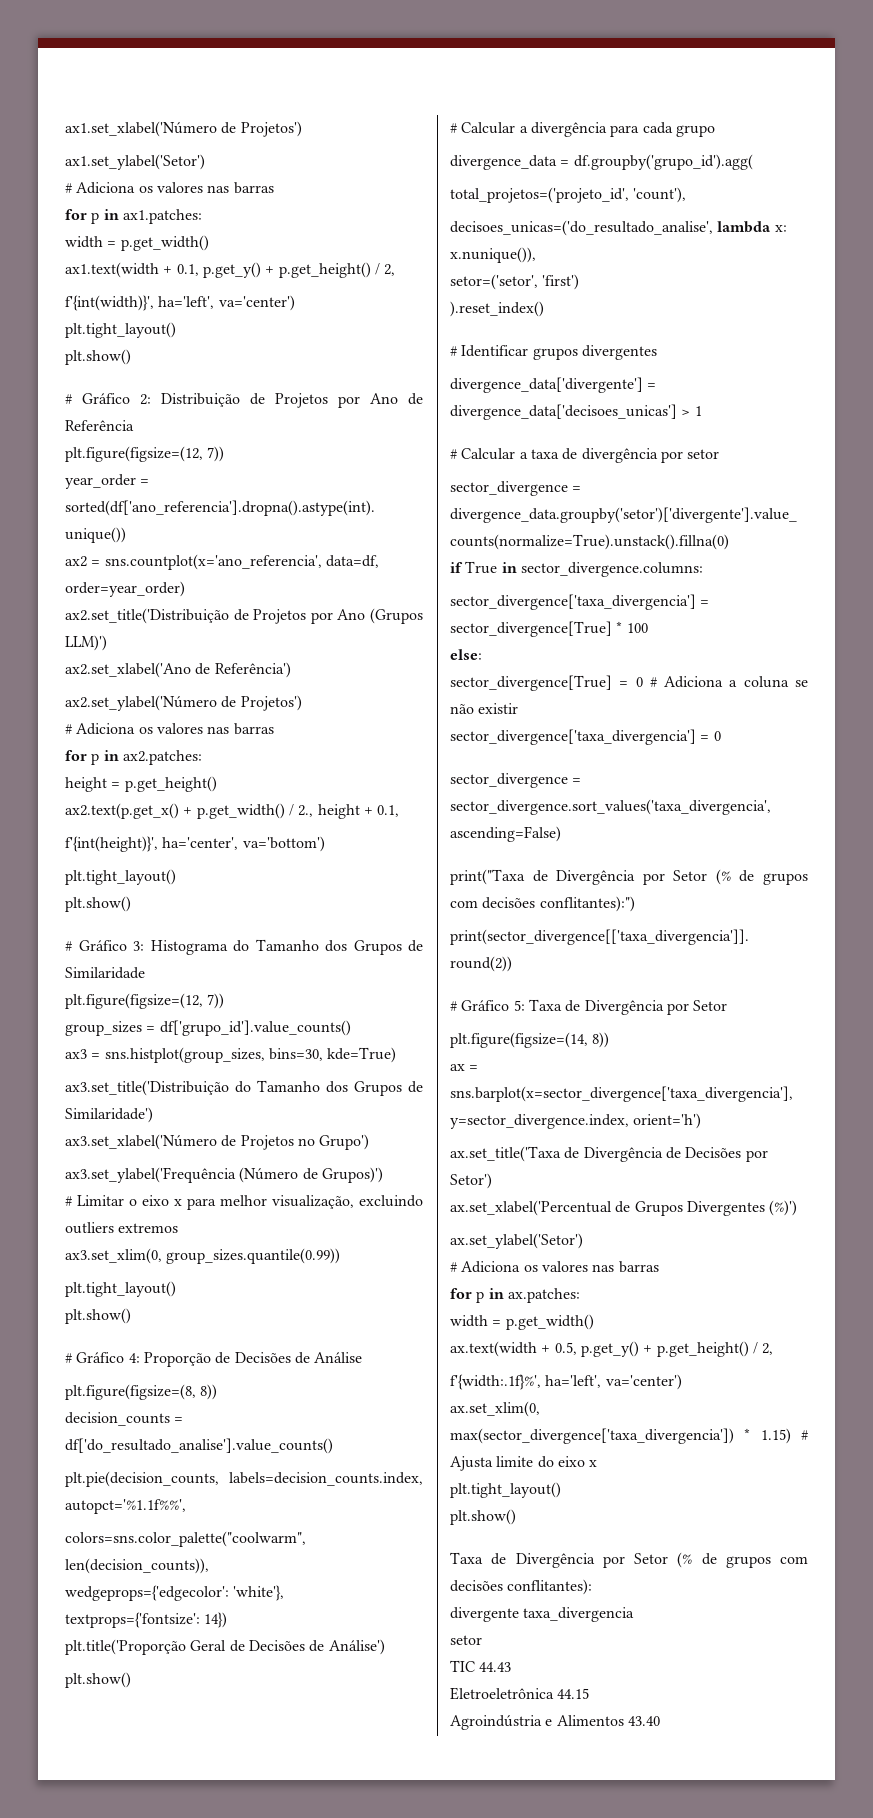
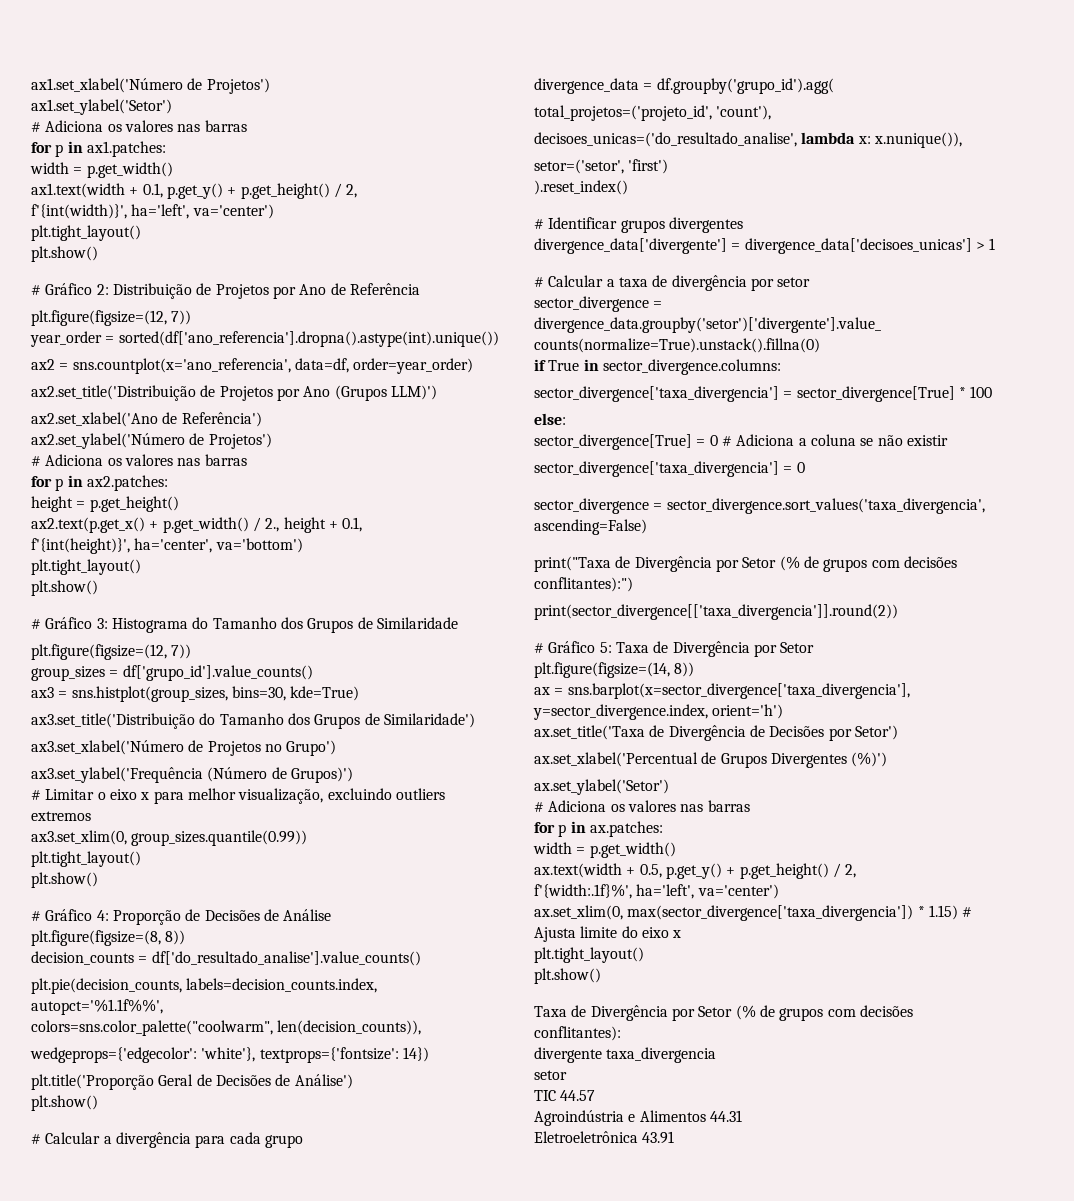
[479,1662,512,1672] [450,1687,590,1700] 44.43 // Eletroeletrônica 44.15 -> [560,1090,596,1101] 44.57
[627,1716,660,1726] 43.40 -> [709,1110,742,1122] [534,1131,675,1144] 44.31 // Eletroeletrônica 43.91

